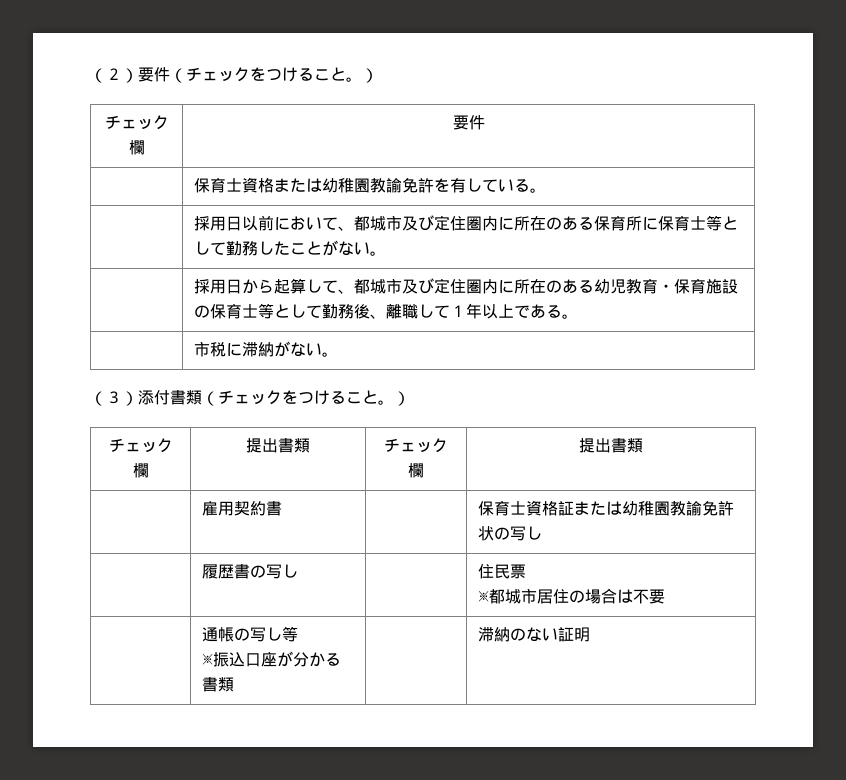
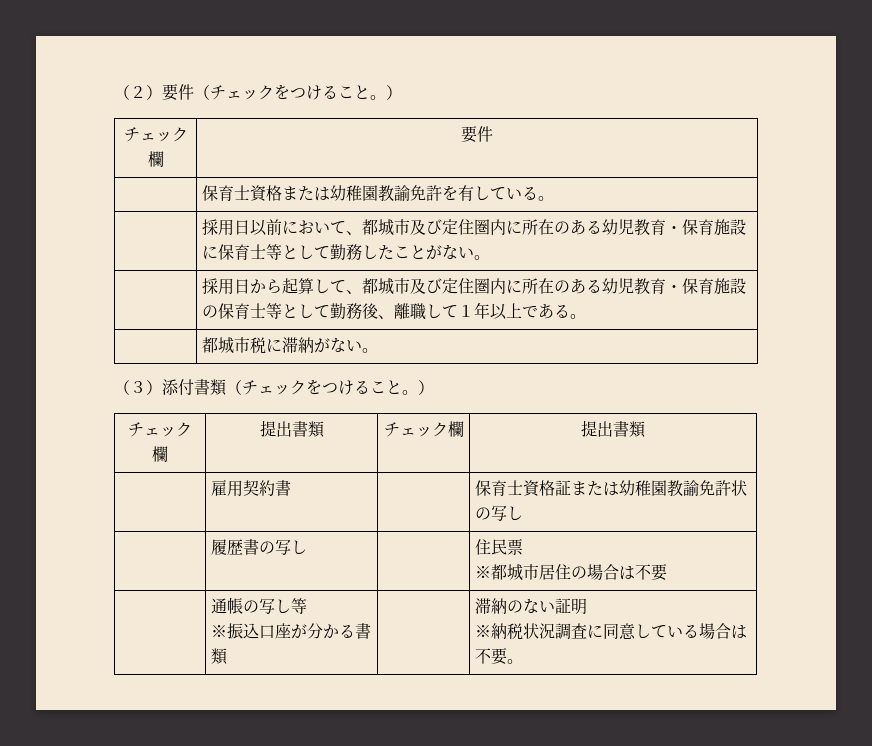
[593,215,642,231] 保育所 -> [602,219,747,236] 幼児教育・保育施設
(578, 316) none -> [202,337,235,354] 都城
(590, 634) none -> [475,623,748,640] [475,648,524,665] // ※納税状況調査に同意している場合は不要。

